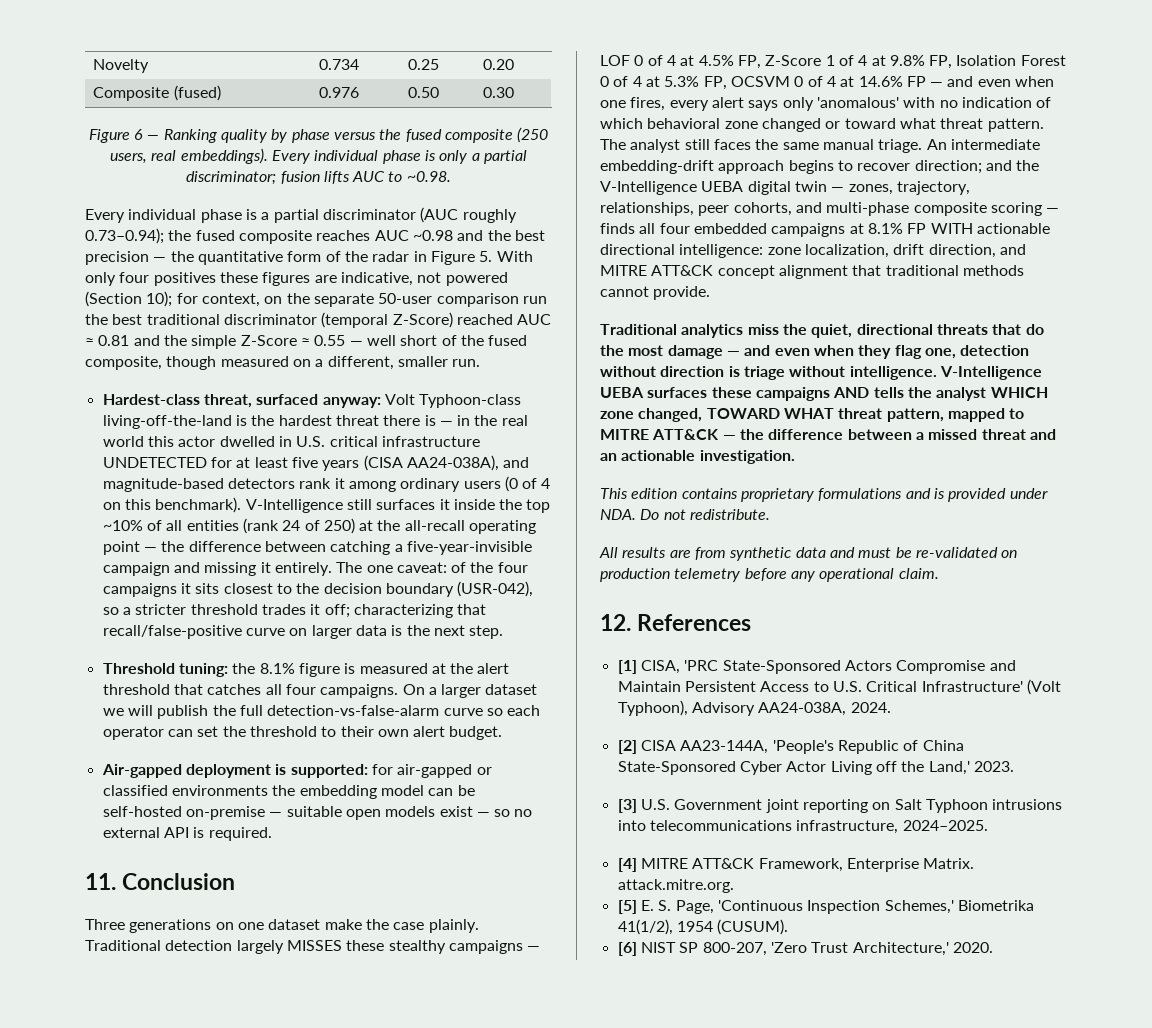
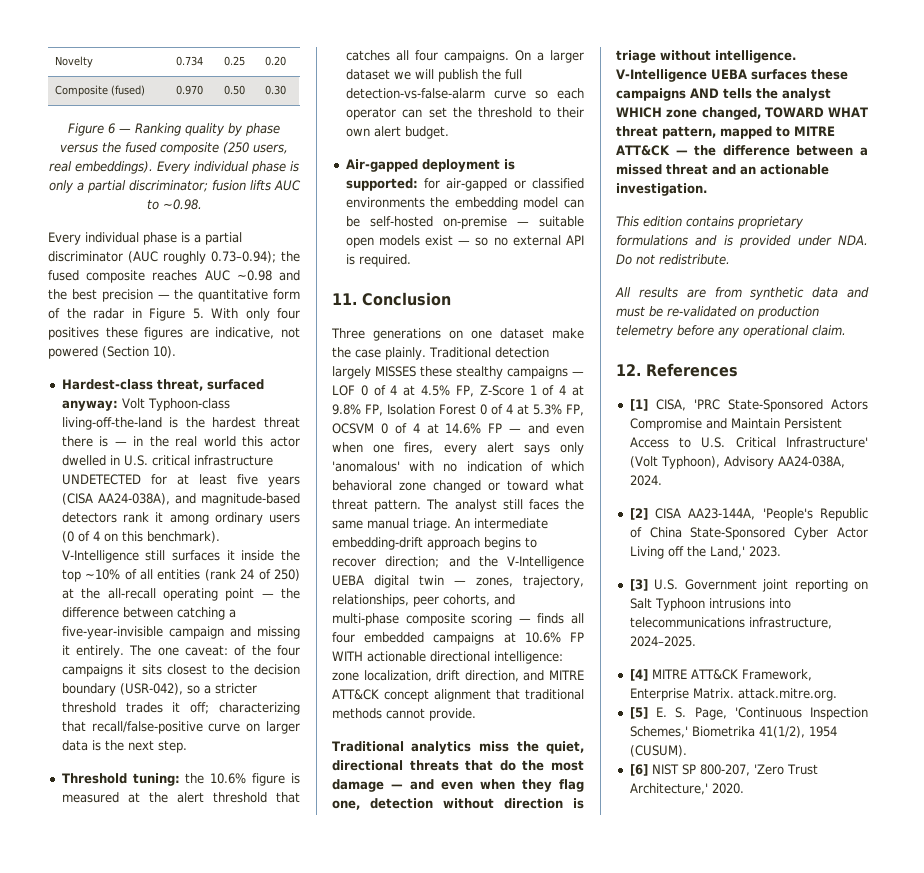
[319,87,360,98] 0.976 -> [175,85,203,95] 0.970
[146,291,547,307] [85,312,552,328] [85,335,528,349] [85,356,481,370] 10); for context, on the separate 50-user comparison run the best traditional discriminator (temporal Z-Score) reached AUC ≈ 0.81 and the simple Z-Score ≈ 0.55 — well short of the fused composite, though measured on a different, smaller run. -> [153,346,176,358] 10).
[259,663,295,674] 8.1% -> [210,773,247,784] 10.6%
[867,223,903,234] 8.1% -> [524,632,561,643] 10.6%

